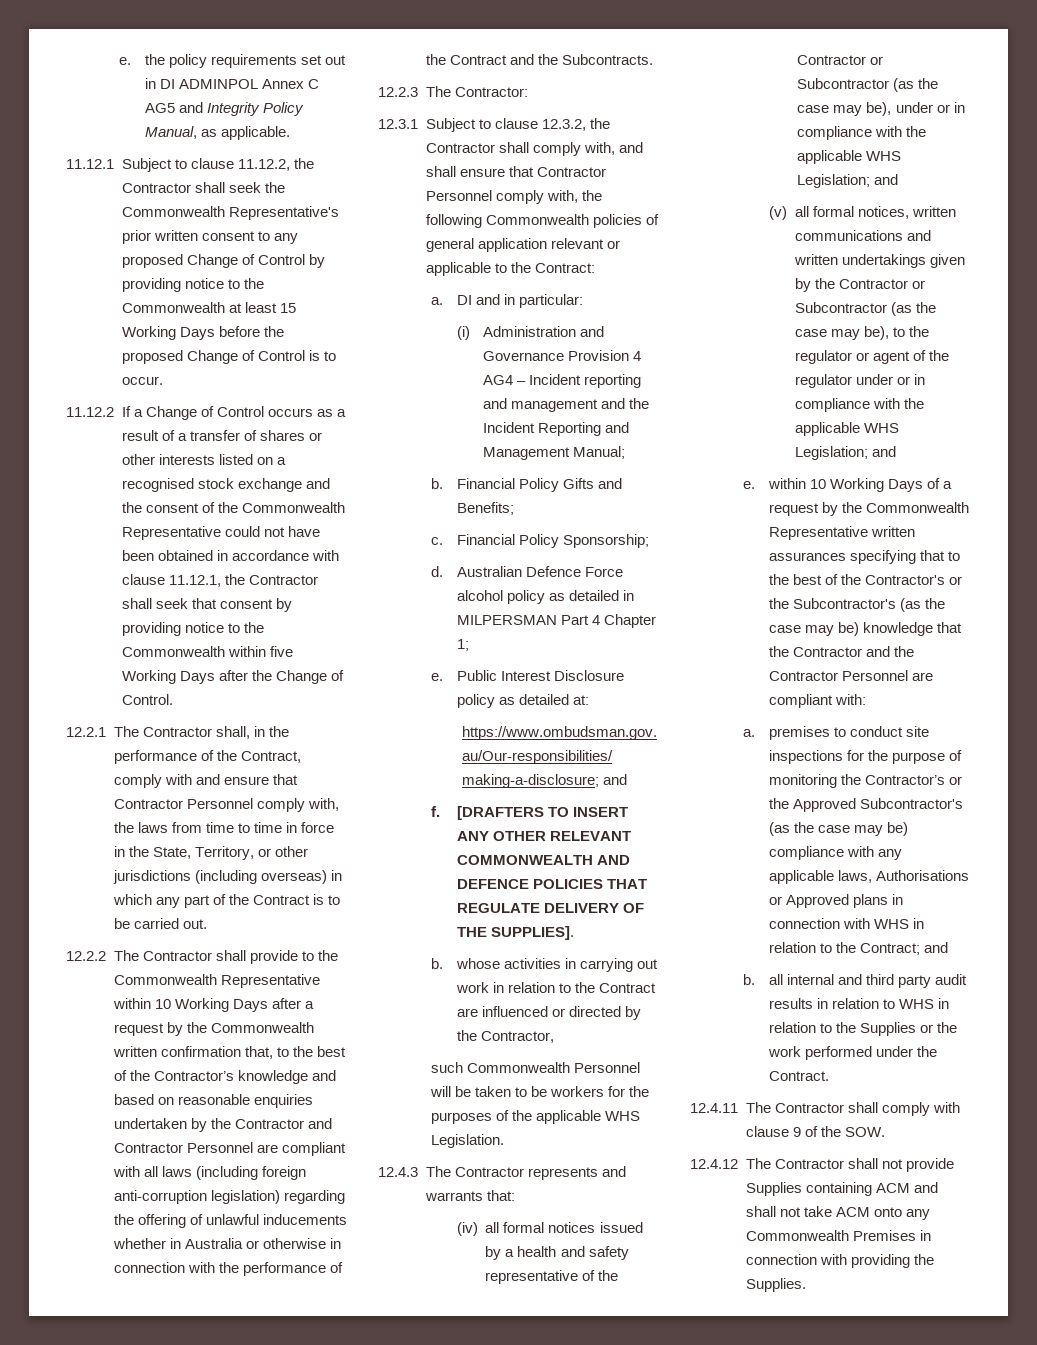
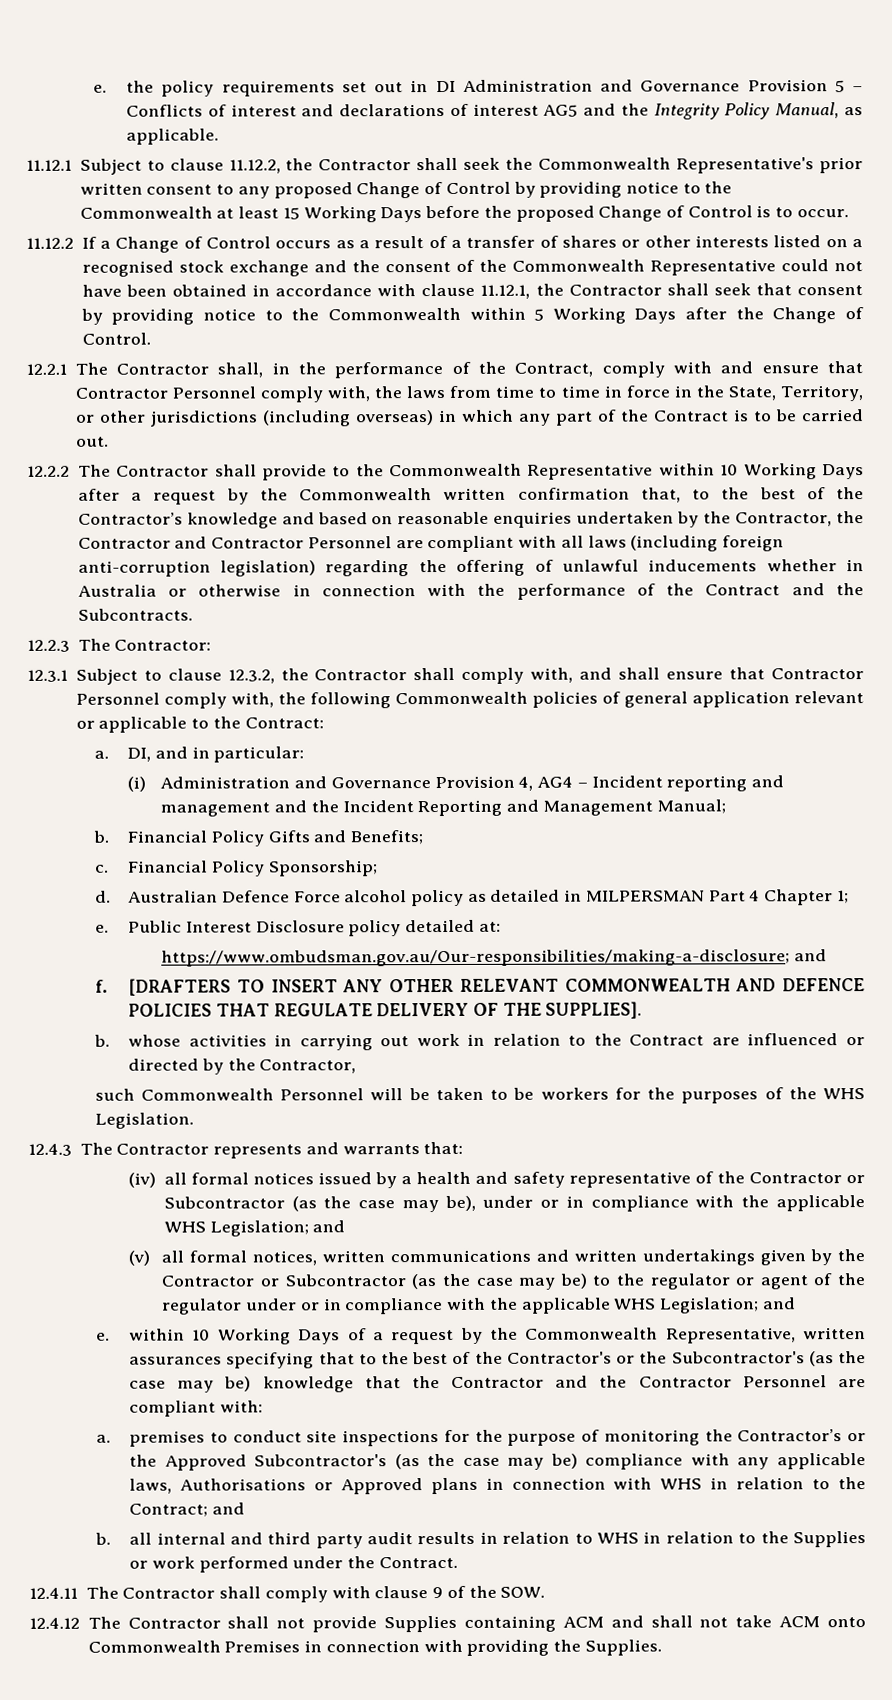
[178,79,320,89] ADMINPOL Annex C -> [462,79,864,93] [126,103,539,117] Administration and Governance Provision 5 – Conflicts of interest and declarations of interest
(203, 107) none -> [620,103,649,116] the
[269,646,293,657] five -> [534,308,545,321] 5
(231, 1123) none -> [735,511,864,527] Contractor, the
[456,295,472,305] DI -> [127,747,152,762] DI,
[633,351,642,361] 4 -> [518,776,534,791] 4,
[498,697,515,705] as -> (402, 928) none
[535,1110,601,1124] applicable -> (817, 1093) none
[864,326,890,340] be), -> [559,1273,587,1289] be)
[768,526,868,540] Representative -> [665,1327,796,1344] Representative,
[937,1022,958,1033] the -> (149, 1564) none
[905,1209,930,1220] any -> (867, 1622) none

